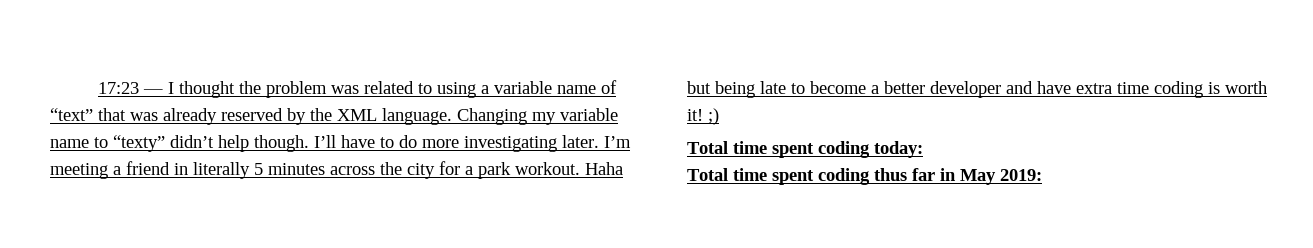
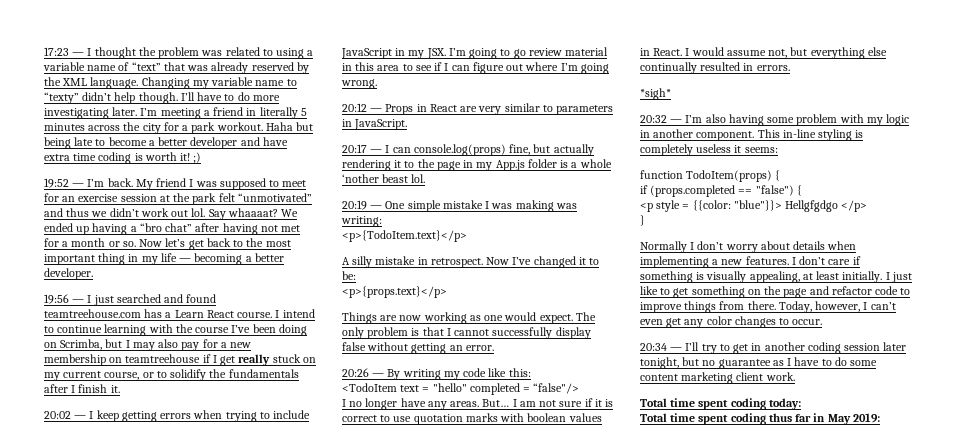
(719, 116) none -> [44,178,307,190] [44,193,312,205] [44,208,299,220] [44,223,301,235] [44,238,291,250] [44,253,284,265] [44,268,93,280] [44,294,217,306] [44,309,315,318] [44,324,307,336] [44,339,252,351] [44,354,316,366] [44,369,299,381] [44,384,120,393] [44,410,311,422] [341,47,609,59] [342,62,609,74] [341,79,377,89] [342,103,614,115] [342,119,408,130] [342,144,594,156] [342,159,612,171] [342,174,426,183] [342,200,577,212] [341,216,382,227] [342,230,467,242] [342,256,600,268] [342,271,356,280] [342,286,447,298] [342,312,596,324] [342,327,591,339] [342,342,494,354] [342,368,531,380] [342,383,580,395] [342,398,614,410] [342,413,602,425] [640,47,887,59] [640,62,790,74] [640,88,671,100] [640,114,910,126] [640,129,864,141] [640,144,778,156] [640,170,781,182] [640,185,802,197] [640,200,868,212] [640,215,645,226] [640,241,857,253] [640,256,861,268] [640,271,912,283] [640,286,911,298] [640,301,896,313] [640,316,823,328] [640,342,907,354] [640,357,878,369] [640,372,795,384] // 19:52 — I’m back. My friend I was supposed to meet for an exercise session at the park felt “unmotivated” and thus we didn’t work out lol. Say whaaaat? We ended up having a “bro chat” after having not met for a month or so. Now let’s get back to the most important thing in my life — becoming a better developer. // 19:56 — I just searched and found teamtreehouse.com has a Learn React course. I intend to continue learning with the course I’ve been doing on Scrimba, but I may also pay for a new membership on teamtreehouse if I get really stuck on my current course, or to solidify the fundamentals after I finish it. // 20:02 — I keep getting errors when trying to include JavaScript in my JSX. I’m going to go review material in this area to see if I can figure out where I’m going wrong. // 20:12 — Props in React are very similar to parameters in JavaScript. // 20:17 — I can console.log(props) fine, but actually rendering it to the page in my App.js folder is a whole ‘nother beast lol. // 20:19 — One simple mistake I was making was writing: // <p>{TodoItem.text}</p> // A silly mistake in retrospect. Now I’ve changed it to be: // <p>{props.text}</p> // Things are now working as one would expect. The only problem is that I cannot successfully display false without getting an error. // 20:26 — By writing my code like this: // <TodoItem text = "hello" completed = “false"/> // I no longer have any areas. But… I am not sure if it is correct to use quotation marks with boolean values in React. I would assume not, but everything else continually resulted in errors. // *sigh* // 20:32 — I’m also having some problem with my logic in another component. This in-line styling is completely useless it seems: // function TodoItem(props) { // if (props.completed == "false") { // <p style = {{color: "blue"}}> Hellgfgdgo </p> // } // Normally I don’t worry about details when implementing a new features. I don’t care if something is visually appealing, at least initially. I just like to get something on the page and refactor code to improve things from there. Today, however, I can’t even get any color changes to occur. // 20:34 — I’ll try to get in another coding session later tonight, but no guarantee as I have to do some content marketing client work.

